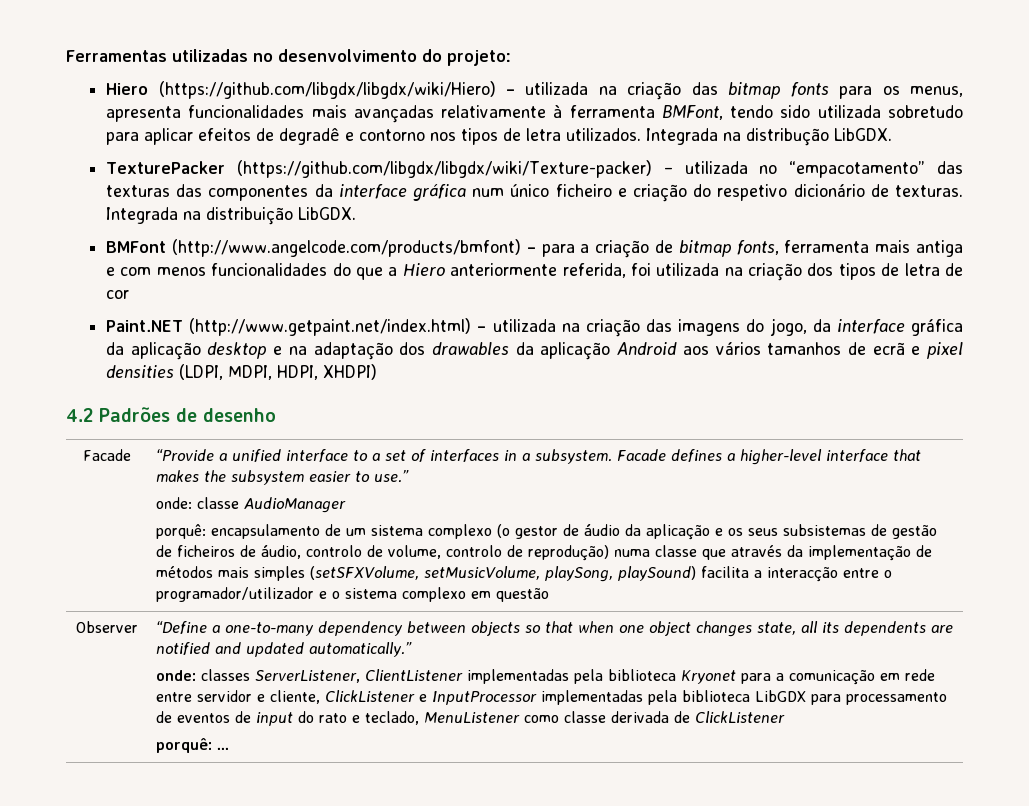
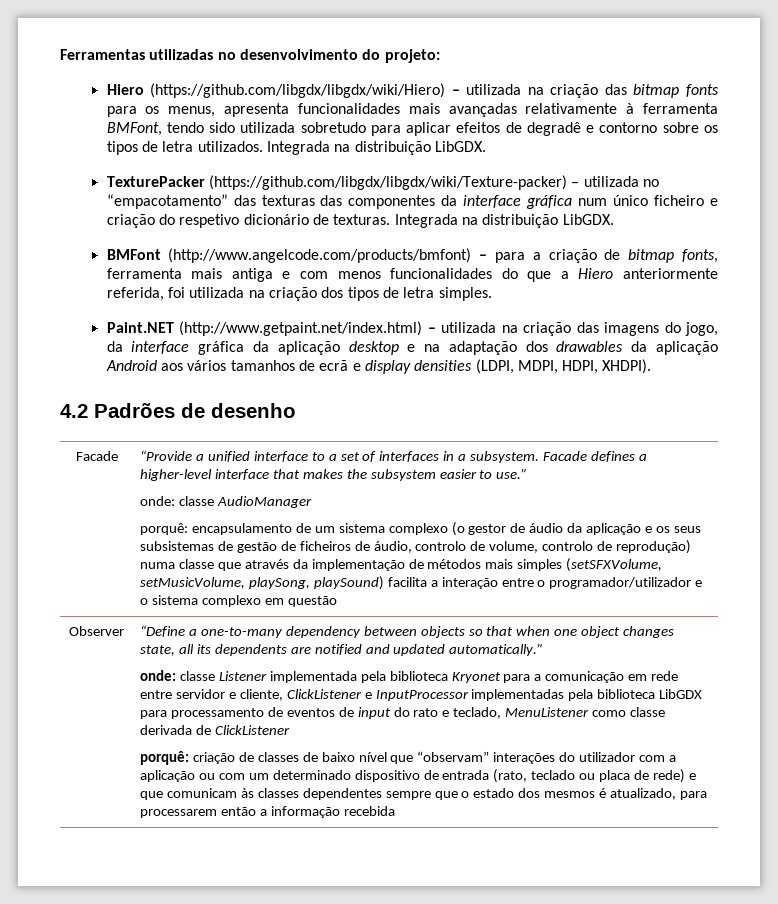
[430,132,457,141] nos -> [662,122,718,133] sobre os
[746,128,830,146] distribução -> [354,141,431,155] distribuição
[945,263,964,276] [106,290,130,299] de cor -> [438,287,492,301] simples.
[926,342,963,359] pixel -> [364,360,411,374] display
[323,364,378,380] XHDPI) -> [602,359,652,374] XHDPI).
[767,567,839,582] interacção -> [441,577,498,589] interação
[201,669,570,684] classes ServerListener, ClientListener implementadas -> [179,671,357,683] classe Listener implementada
[217,747,230,750] ... -> [192,751,676,764] [140,769,696,783] [140,788,707,800] [140,806,395,818] criação de classes de baixo nível que “observam” interações do utilizador com a aplicação ou com um determinado dispositivo de entrada (rato, teclado ou placa de rede) e que comunicam às classes dependentes sempre que o estado dos mesmos é atualizado, para processarem então a informação recebida

